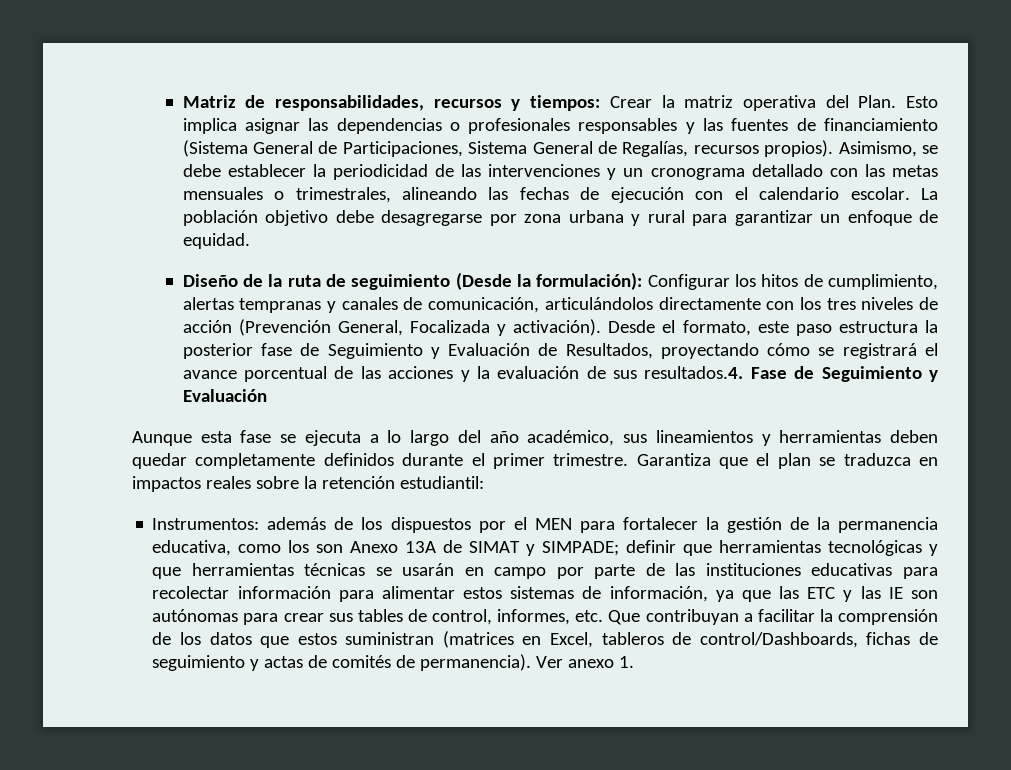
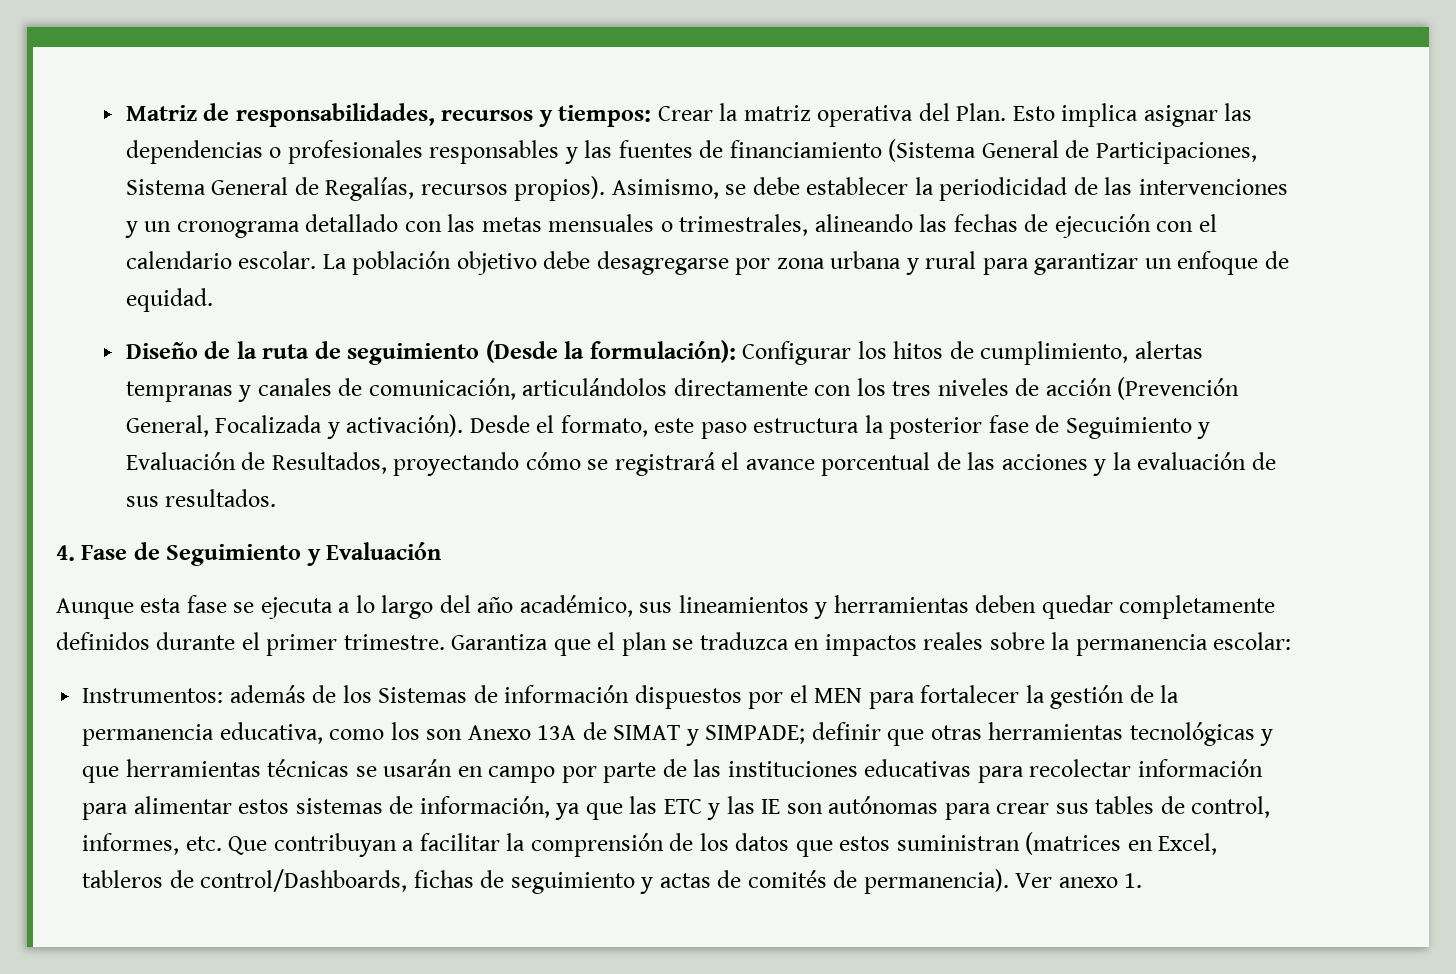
[644,366,744,379] resultados.4. -> [165,489,277,507] [56,545,75,561] resultados. // 4.
[321,476,484,489] retención estudiantil: -> [1075,632,1292,656] permanencia escolar:
(383, 523) none -> [378,685,630,703] Sistemas de información
(713, 550) none -> [930,725,982,740] otras

